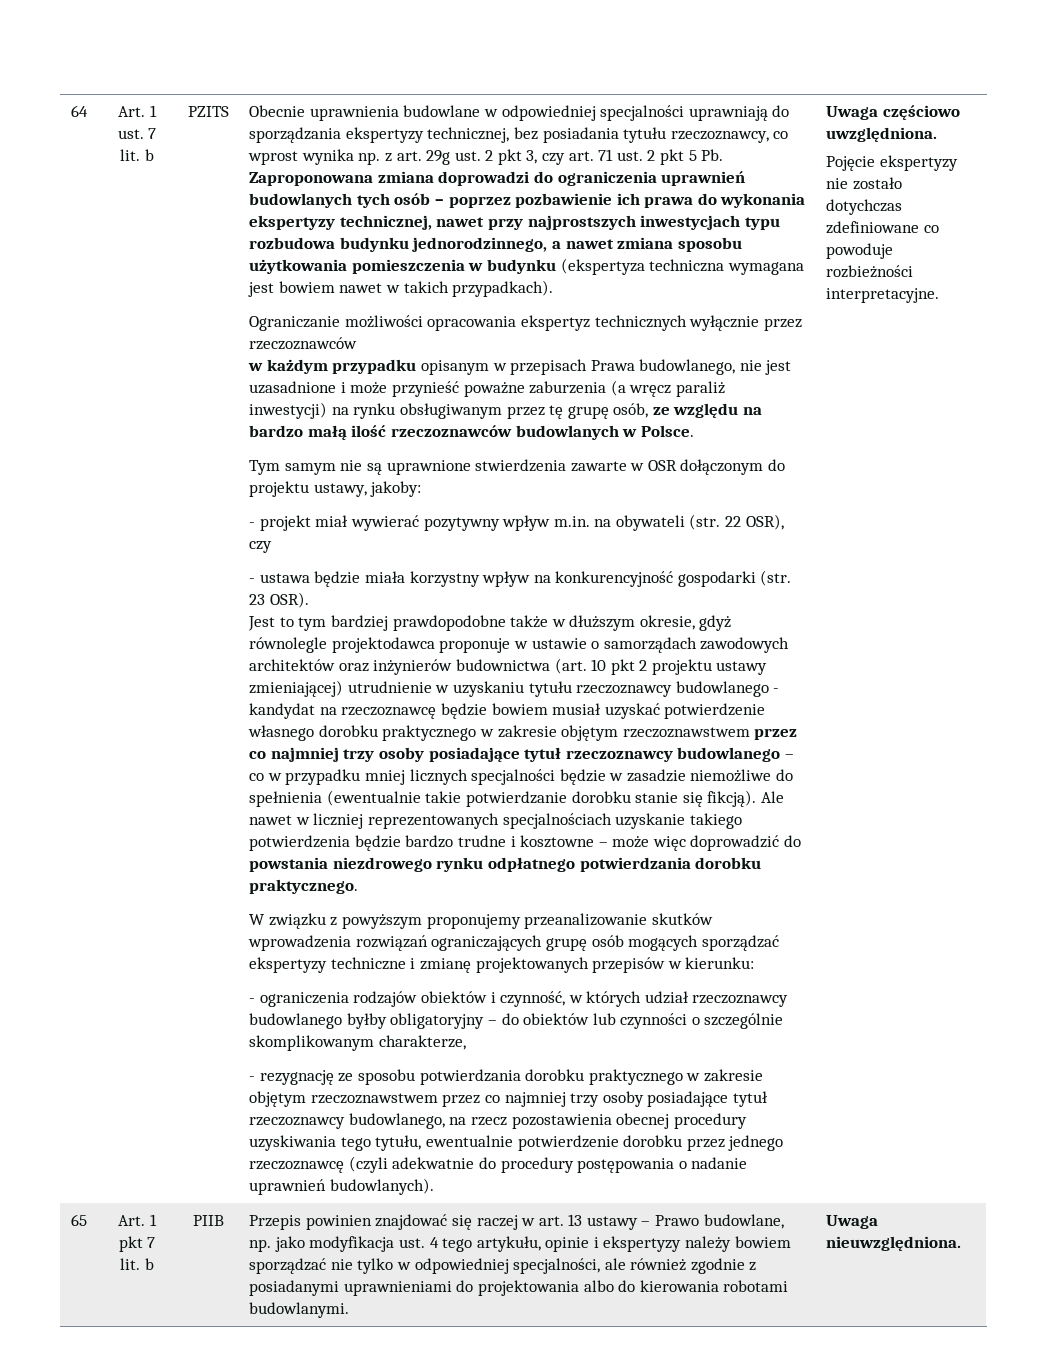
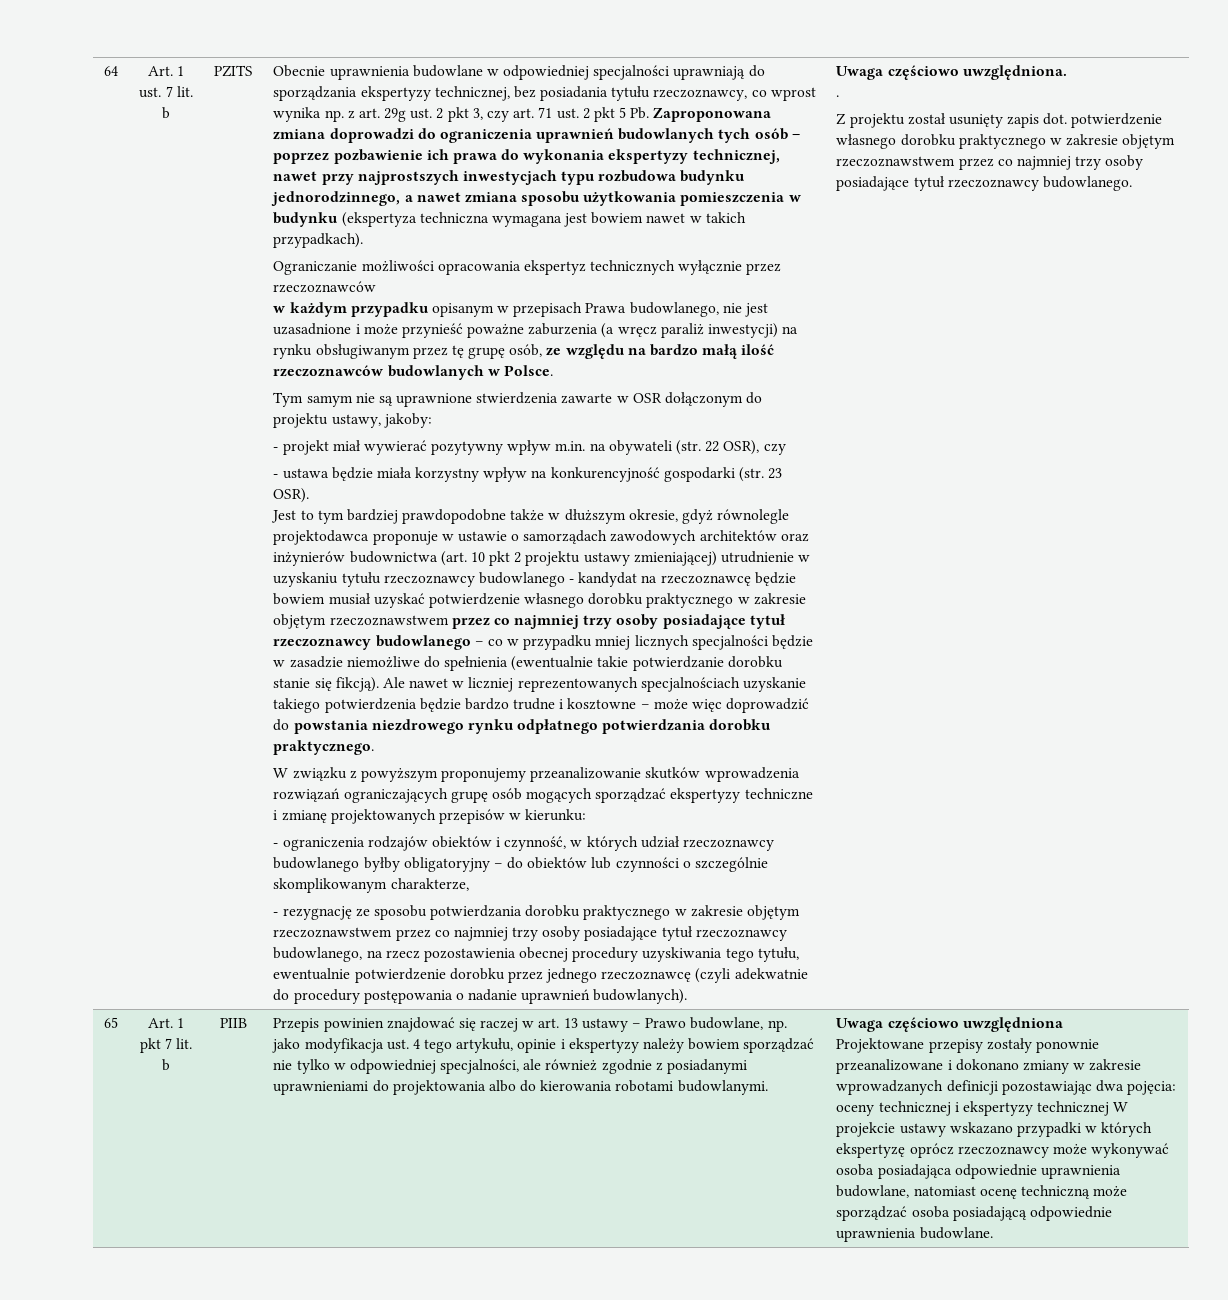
[826,155,958,171] [826,177,902,190] [826,199,903,215] [826,221,939,234] [826,243,894,259] [826,265,914,278] [826,288,940,303] Pojęcie ekspertyzy nie zostało dotychczas zdefiniowane co powoduje rozbieżności interpretacyjne. -> [836,95,840,97] [836,113,1163,128] [836,134,1176,149] [836,155,1144,170] [836,176,1132,191] . // Z projektu został usunięty zapis dot. potwierdzenie własnego dorobku praktycznego w zakresie objętym rzeczoznawstwem przez co najmniej trzy osoby posiadające tytuł rzeczoznawcy budowlanego.
[826,1236,962,1251] nieuwzględniona. -> [887,1017,1063,1032] [836,1038,1099,1053] [836,1059,1142,1074] [836,1080,1177,1095] [836,1101,1129,1116] [836,1122,1153,1137] [836,1143,1170,1158] [836,1164,1121,1179] [836,1185,1128,1199] [836,1206,1112,1221] [836,1227,993,1242] częściowo uwzględniona // Projektowane przepisy zostały ponownie przeanalizowane i dokonano zmiany w zakresie wprowadzanych definicji pozostawiając dwa pojęcia: oceny technicznej i ekspertyzy technicznej W projekcie ustawy wskazano przypadki w których ekspertyzę oprócz rzeczoznawcy może wykonywać osoba posiadająca odpowiednie uprawnienia budowlane, natomiast ocenę techniczną może sporządzać osoba posiadającą odpowiednie uprawnienia budowlane.

